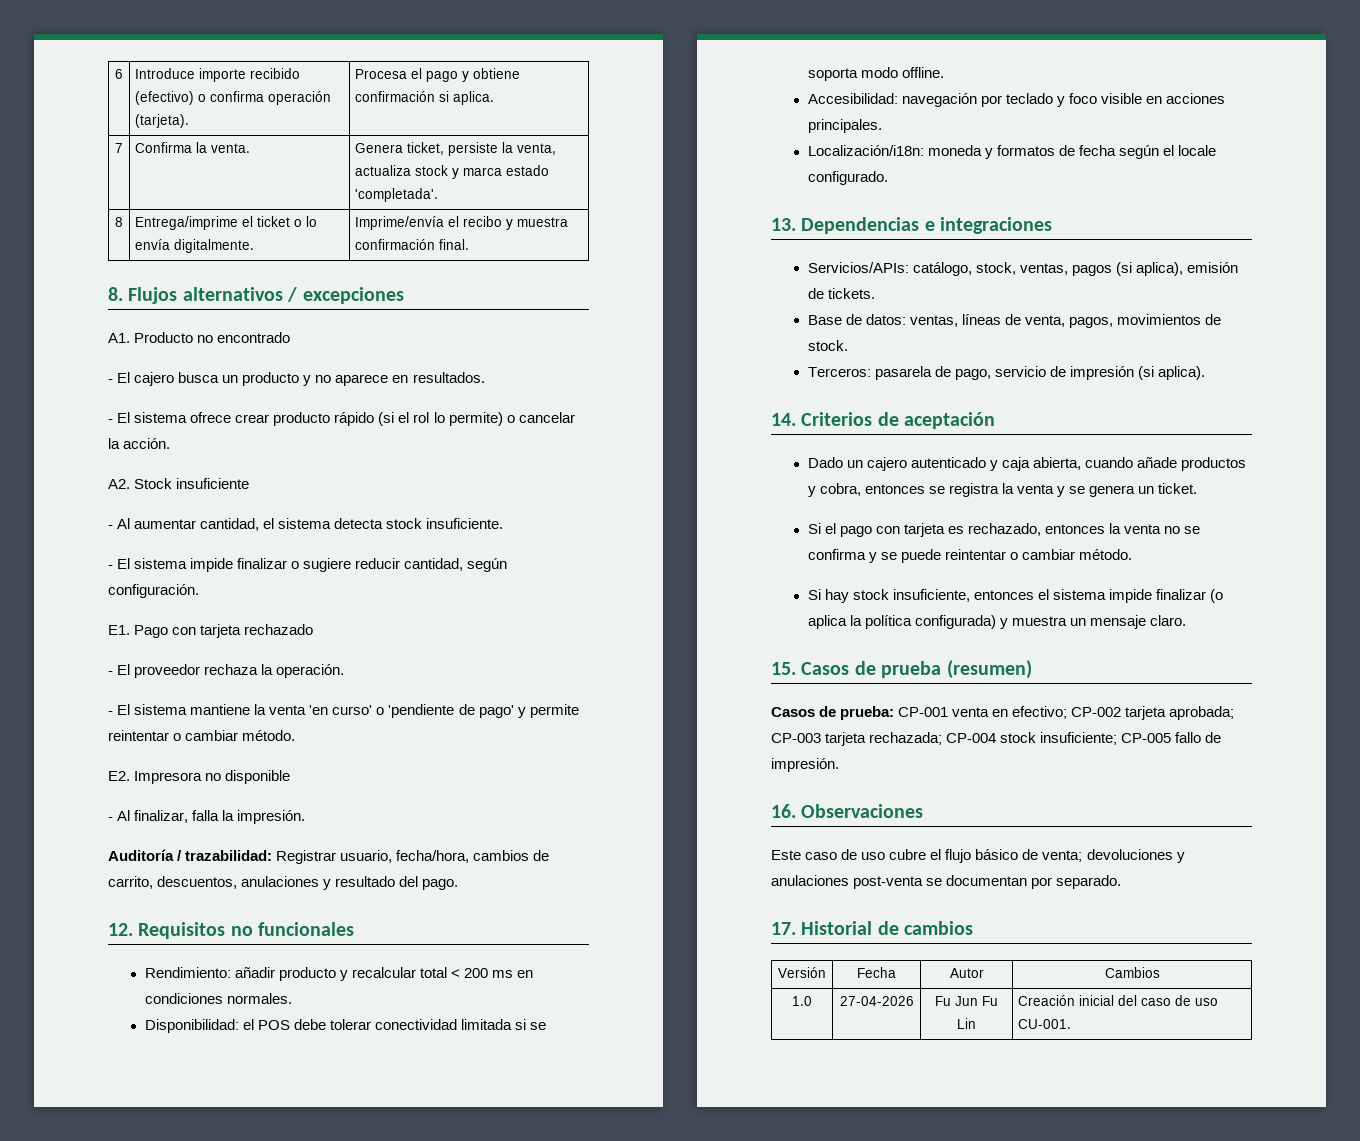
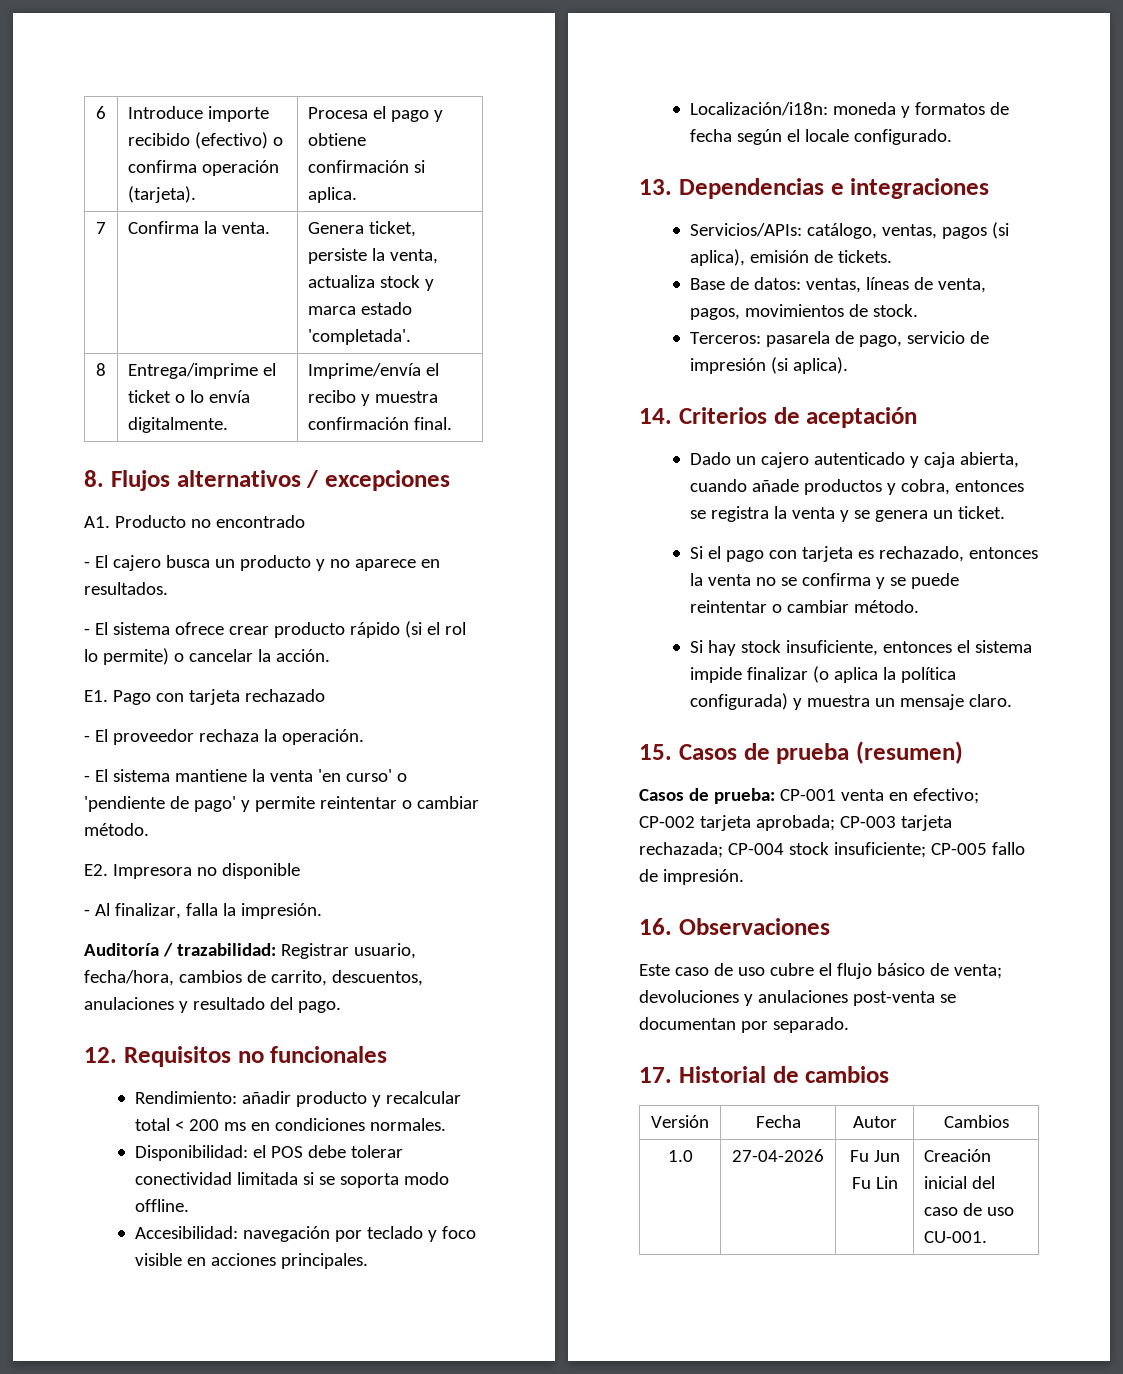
[108,478,250,489] [108,518,504,531] [108,558,508,572] [108,584,199,598] // A2. Stock insuficiente // - Al aumentar cantidad, el sistema detecta stock insuficiente. // - El sistema impide finalizar o sugiere reducir cantidad, según configuración. -> (330, 655) none
[975,262,1016,275] stock, -> (878, 231) none

